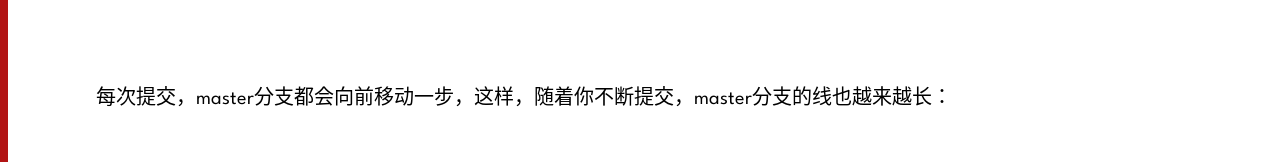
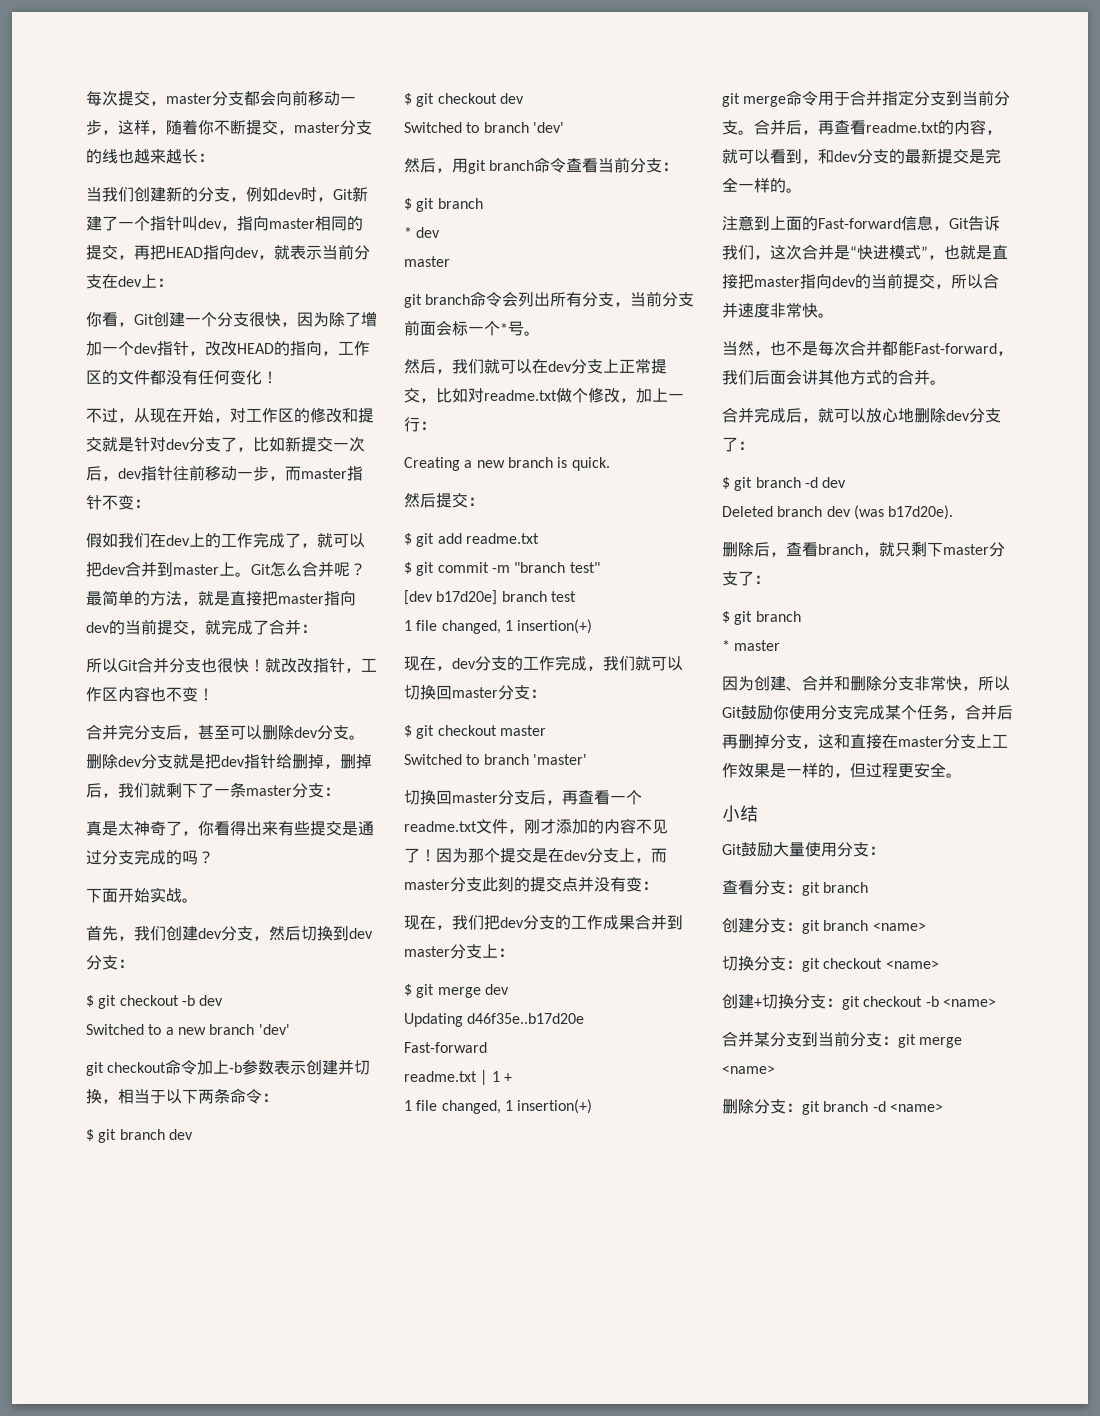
(953, 96) none -> [86,186,368,202] [86,216,363,231] [86,244,370,260] [86,274,173,289] [86,311,377,327] [86,341,370,356] [86,370,278,385] [86,407,374,423] [86,436,365,452] [86,465,363,481] [86,495,150,510] [86,532,365,548] [86,561,366,577] [86,590,356,606] [86,619,317,635] [86,657,377,673] [86,686,214,702] [86,724,365,740] [86,753,372,769] [86,782,340,798] [86,820,374,836] [86,849,214,865] [86,887,198,903] [86,926,373,941] [86,955,134,970] [86,995,224,1009] [86,1024,290,1035] [86,1059,371,1076] [86,1088,278,1104] [86,1129,193,1143] [404,93,524,107] [404,122,564,133] [404,157,679,174] [404,198,483,212] [404,227,441,238] [404,256,450,267] [404,291,695,308] [404,320,540,336] [404,359,667,374] [404,387,684,403] [404,417,436,432] [404,457,610,471] [404,493,484,508] [404,533,539,547] [404,562,600,576] [404,590,576,605] [404,619,593,634] [404,655,683,671] [404,685,546,700] [404,725,546,739] [404,754,587,765] [404,790,642,805] [404,818,668,834] [404,848,667,863] [404,876,658,892] [404,914,683,930] [404,944,514,959] [404,984,509,998] [404,1013,585,1027] [404,1042,487,1053] [404,1070,512,1085] [404,1099,593,1114] [722,90,1011,107] [722,119,1002,135] [722,148,1001,164] [722,177,802,193] [722,215,1000,231] [722,244,1008,260] [722,273,999,289] [722,302,834,318] [722,340,1013,356] [722,369,946,385] [722,407,1001,423] [722,437,754,452] [722,477,847,491] [722,505,954,520] [722,542,1005,557] [722,571,770,586] [722,611,801,625] [722,640,781,651] [722,675,1010,691] [722,704,1013,720] [722,734,1008,749] [722,762,962,778] [722,805,758,822] [722,842,885,857] [722,880,869,896] [722,918,926,934] [722,956,939,972] [722,994,996,1010] [722,1031,963,1048] [722,1065,775,1074] [722,1099,943,1115] // 当我们创建新的分支，例如dev时，Git新建了一个指针叫dev，指向master相同的提交，再把HEAD指向dev，就表示当前分支在dev上： // 你看，Git创建一个分支很快，因为除了增加一个dev指针，改改HEAD的指向，工作区的文件都没有任何变化！ // 不过，从现在开始，对工作区的修改和提交就是针对dev分支了，比如新提交一次后，dev指针往前移动一步，而master指针不变： // 假如我们在dev上的工作完成了，就可以把dev合并到master上。Git怎么合并呢？最简单的方法，就是直接把master指向dev的当前提交，就完成了合并： // 所以Git合并分支也很快！就改改指针，工作区内容也不变！ // 合并完分支后，甚至可以删除dev分支。删除dev分支就是把dev指针给删掉，删掉后，我们就剩下了一条master分支： // 真是太神奇了，你看得出来有些提交是通过分支完成的吗？ // 下面开始实战。 // 首先，我们创建dev分支，然后切换到dev分支： // $ git checkout -b dev // Switched to a new branch 'dev' // git checkout命令加上-b参数表示创建并切换，相当于以下两条命令： // $ git branch dev // $ git checkout dev // Switched to branch 'dev' // 然后，用git branch命令查看当前分支： // $ git branch // * dev // master // git branch命令会列出所有分支，当前分支前面会标一个*号。 // 然后，我们就可以在dev分支上正常提交，比如对readme.txt做个修改，加上一行： // Creating a new branch is quick. // 然后提交： // $ git add readme.txt // $ git commit -m "branch test" // [dev b17d20e] branch test // 1 file changed, 1 insertion(+) // 现在，dev分支的工作完成，我们就可以切换回master分支： // $ git checkout master // Switched to branch 'master' // 切换回master分支后，再查看一个readme.txt文件，刚才添加的内容不见了！因为那个提交是在dev分支上，而master分支此刻的提交点并没有变： // 现在，我们把dev分支的工作成果合并到master分支上： // $ git merge dev // Updating d46f35e..b17d20e // Fast-forward // readme.txt | 1 + // 1 file changed, 1 insertion(+) // git merge命令用于合并指定分支到当前分支。合并后，再查看readme.txt的内容，就可以看到，和dev分支的最新提交是完全一样的。 // 注意到上面的Fast-forward信息，Git告诉我们，这次合并是“快进模式”，也就是直接把master指向dev的当前提交，所以合并速度非常快。 // 当然，也不是每次合并都能Fast-forward，我们后面会讲其他方式的合并。 // 合并完成后，就可以放心地删除dev分支了： // $ git branch -d dev // Deleted branch dev (was b17d20e). // 删除后，查看branch，就只剩下master分支了： // $ git branch // * master // 因为创建、合并和删除分支非常快，所以Git鼓励你使用分支完成某个任务，合并后再删掉分支，这和直接在master分支上工作效果是一样的，但过程更安全。 // 小结 // Git鼓励大量使用分支： // 查看分支：git branch // 创建分支：git branch <name> // 切换分支：git checkout <name> // 创建+切换分支：git checkout -b <name> // 合并某分支到当前分支：git merge <name> // 删除分支：git branch -d <name>

